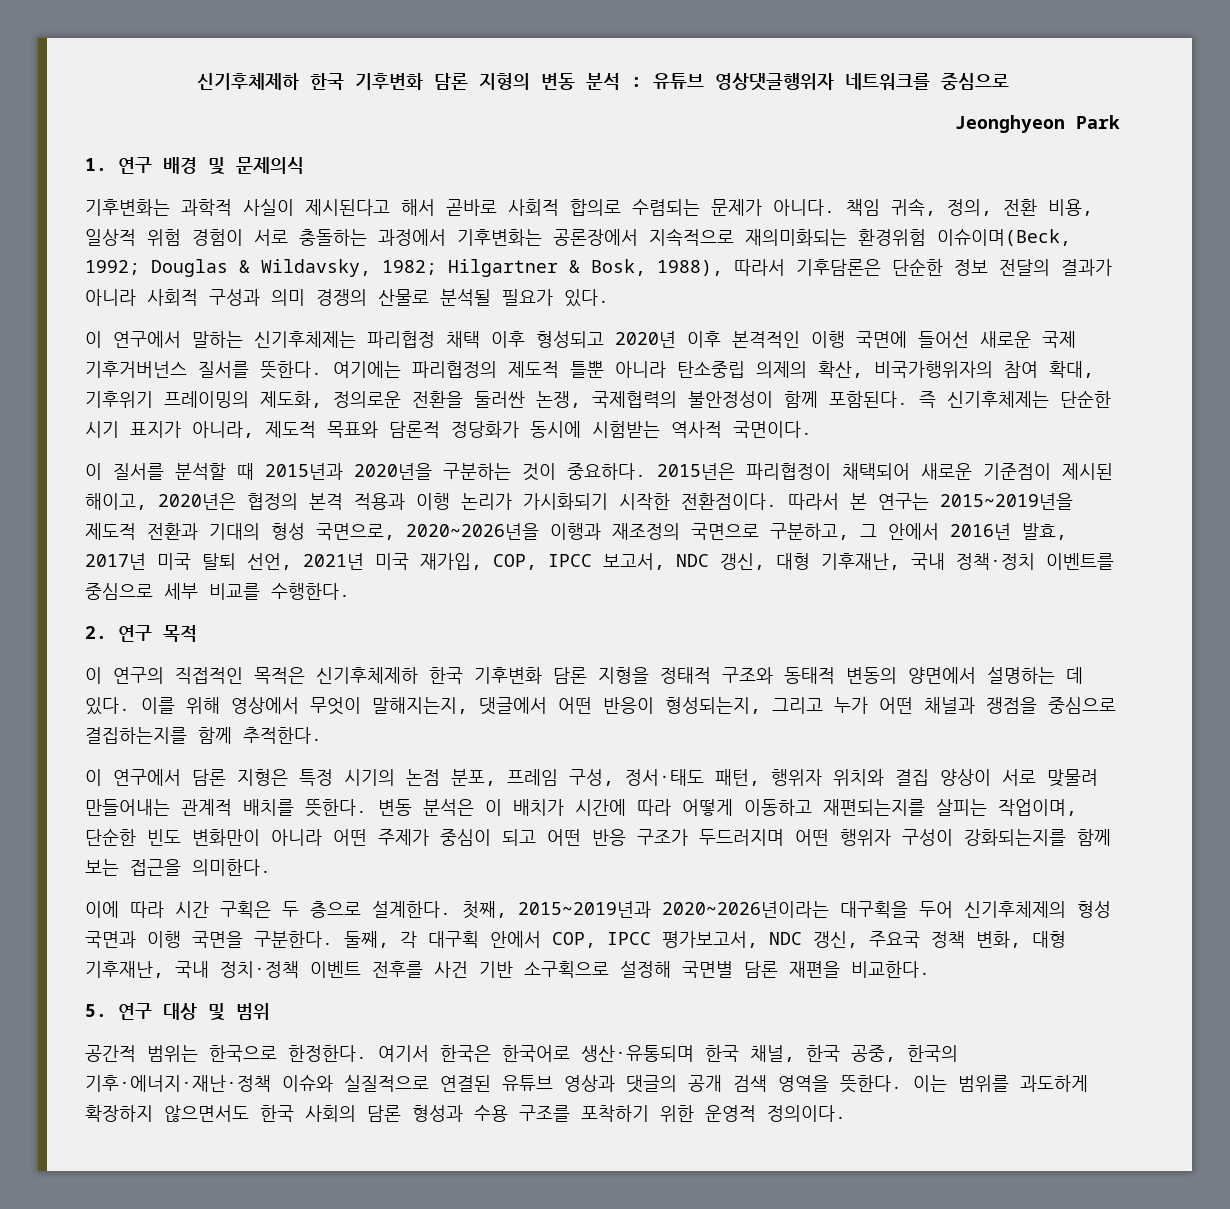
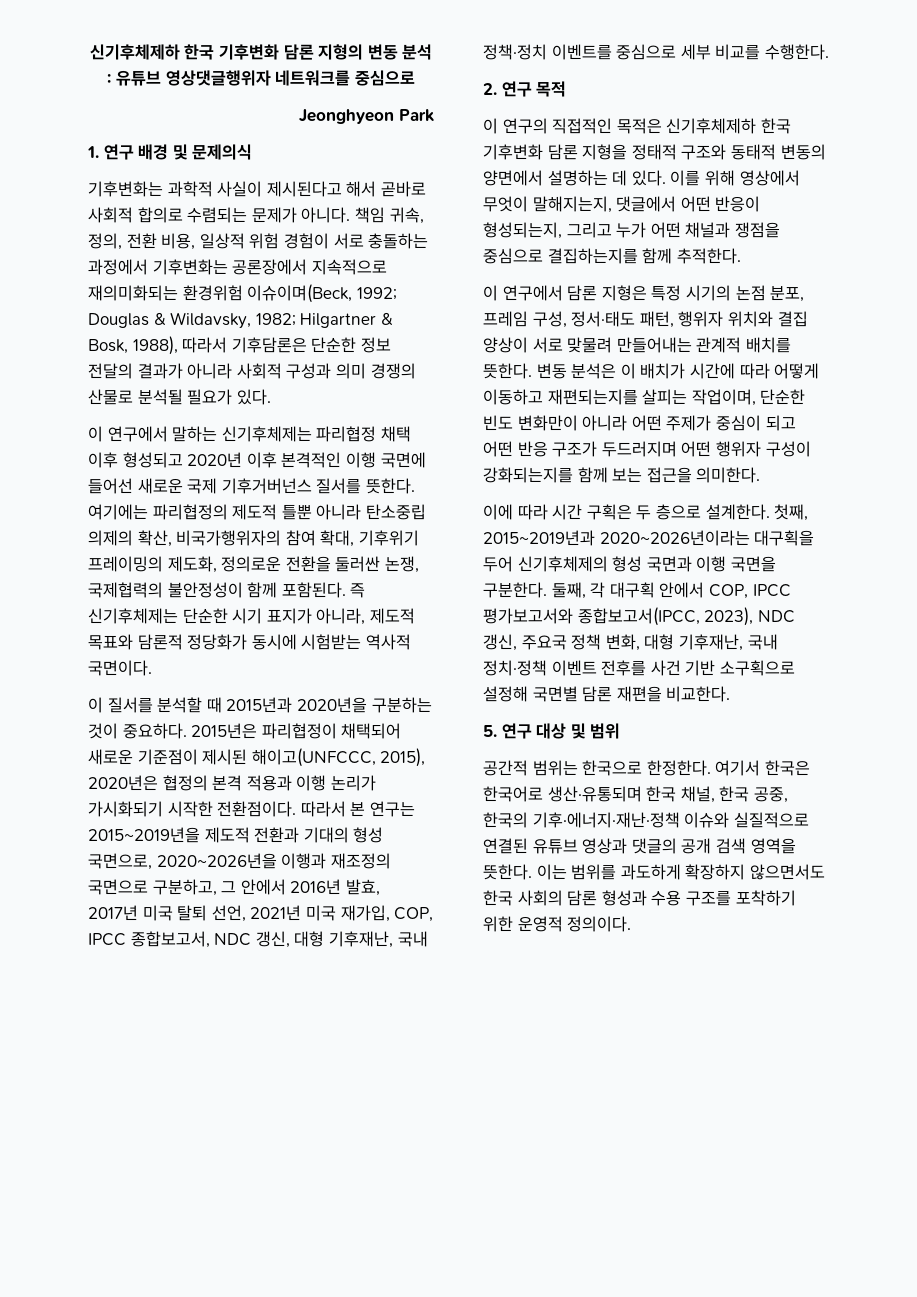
[85,493,147,510] 해이고, -> [251,748,426,767] 해이고(UNFCCC, 2015),
[603,553,665,570] 보고서, -> [130,931,210,948] 종합보고서,
[662,931,758,948] 평가보고서, -> [483,607,754,626] 평가보고서와 종합보고서(IPCC, 2023),

